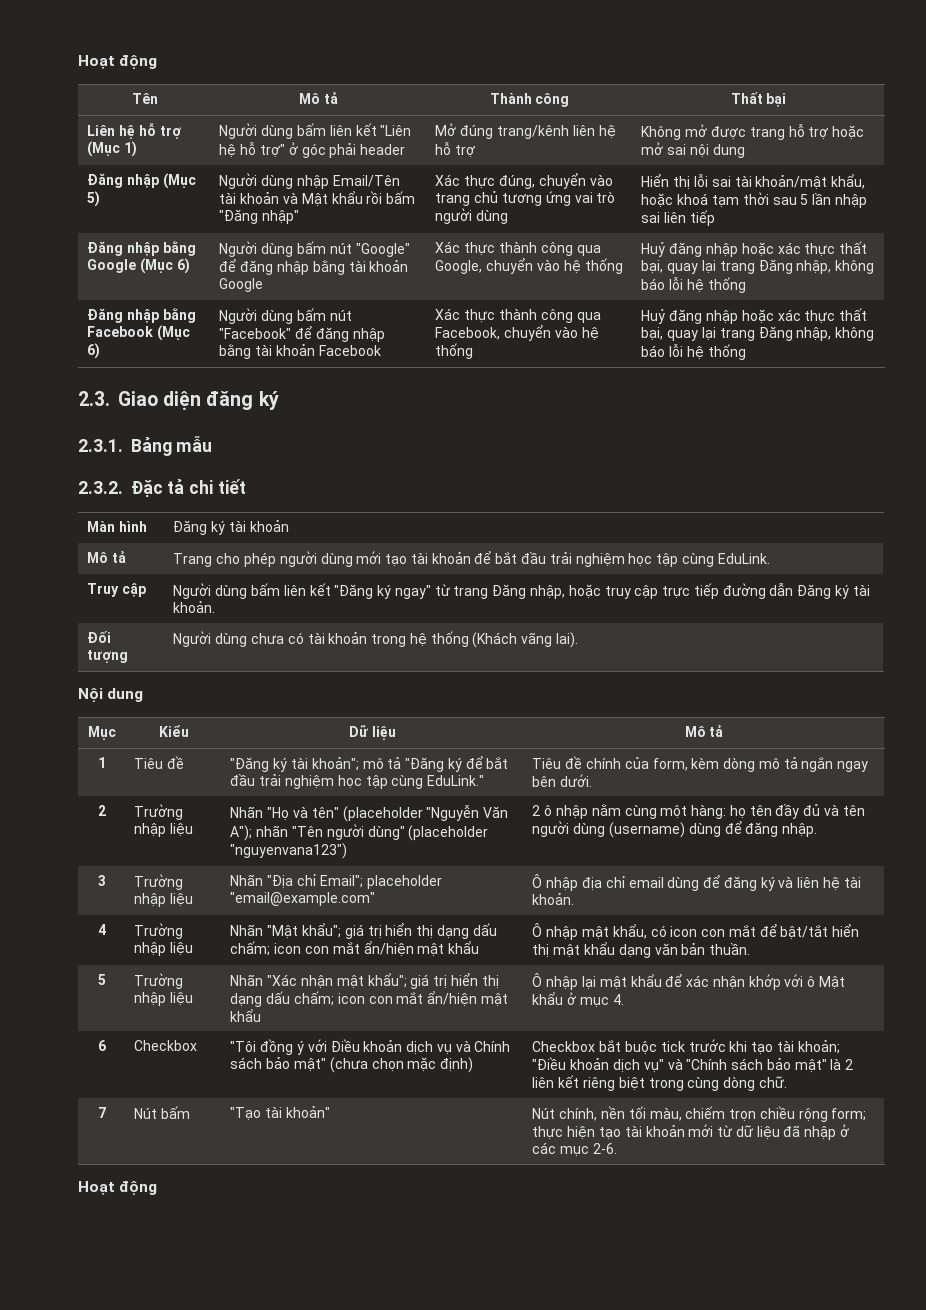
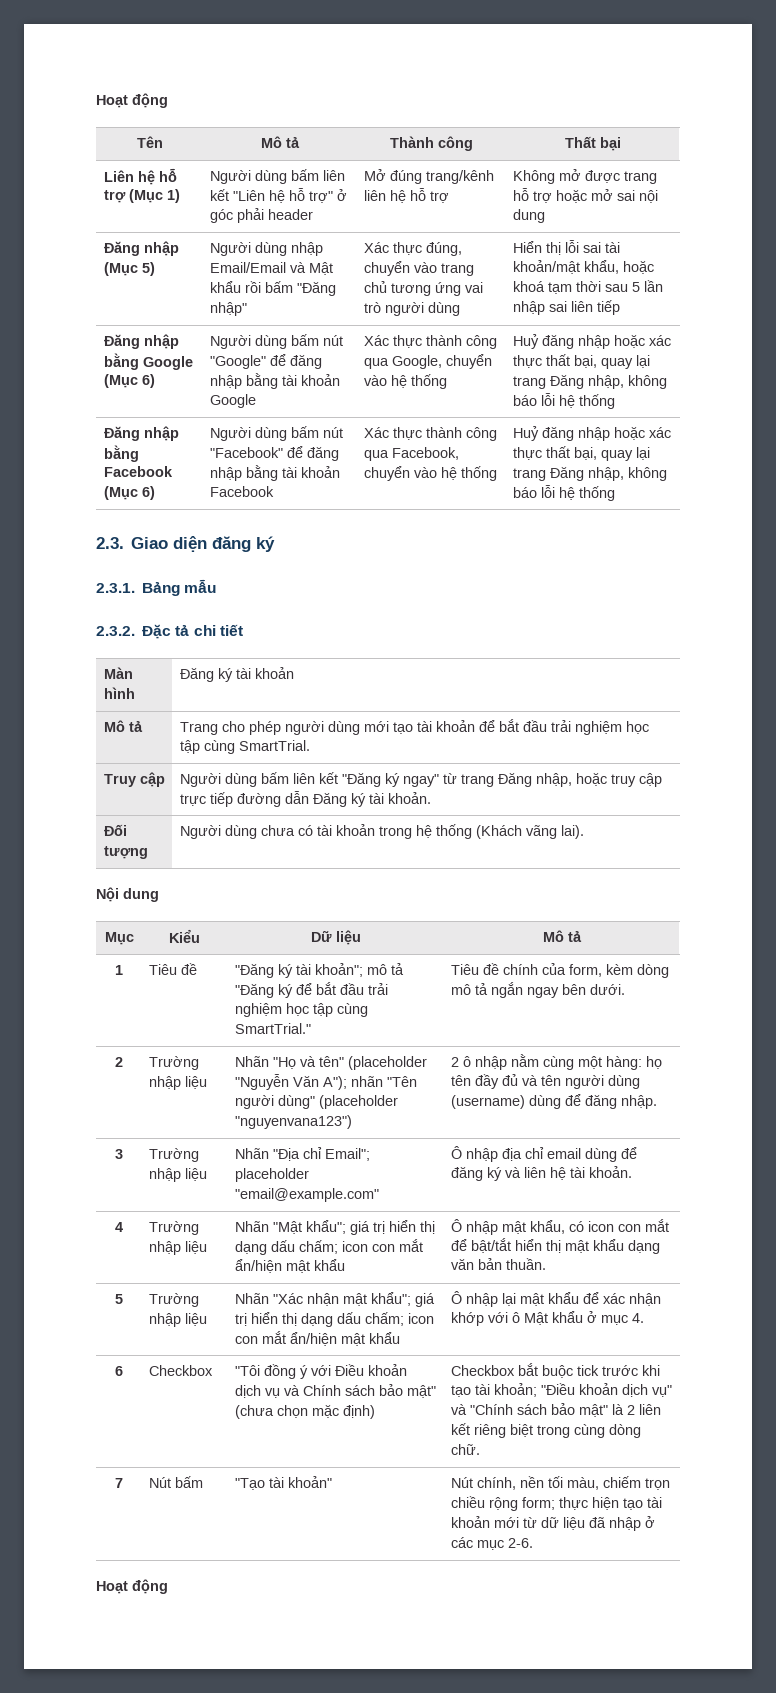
[332,175,400,187] [219,192,280,204] Email/Tên tài khoản -> [209,262,286,273] Email/Email
[717,553,770,564] EduLink. -> [238,740,310,751] SmartTrial.
[427,775,485,786] EduLink." -> [234,1023,311,1034] SmartTrial."

